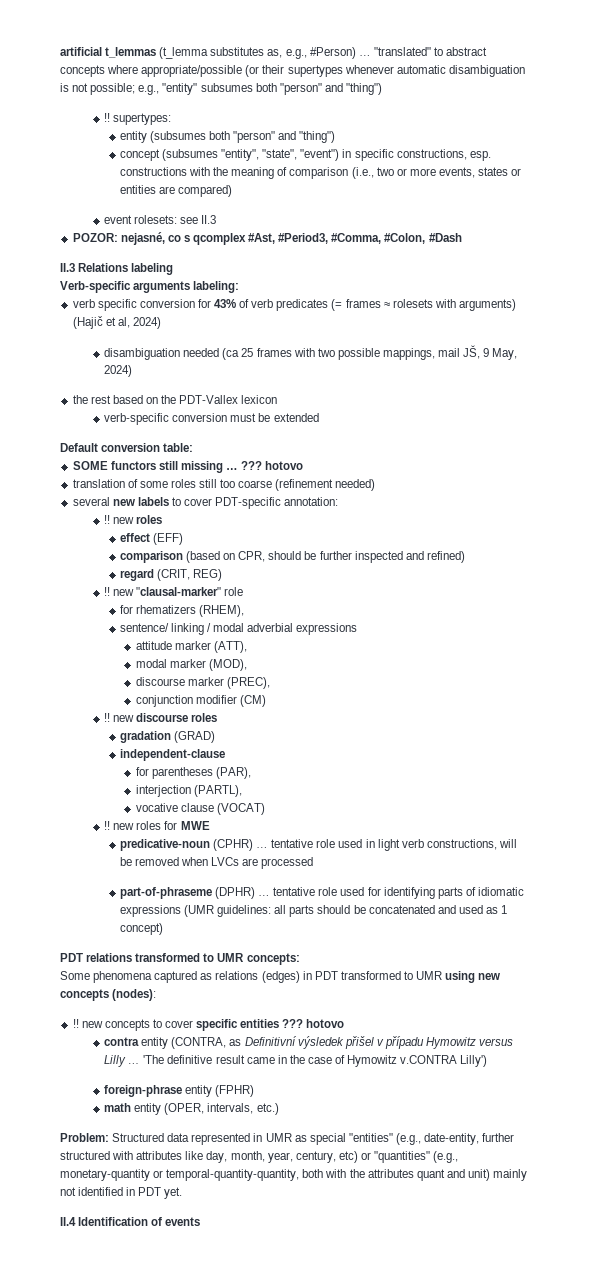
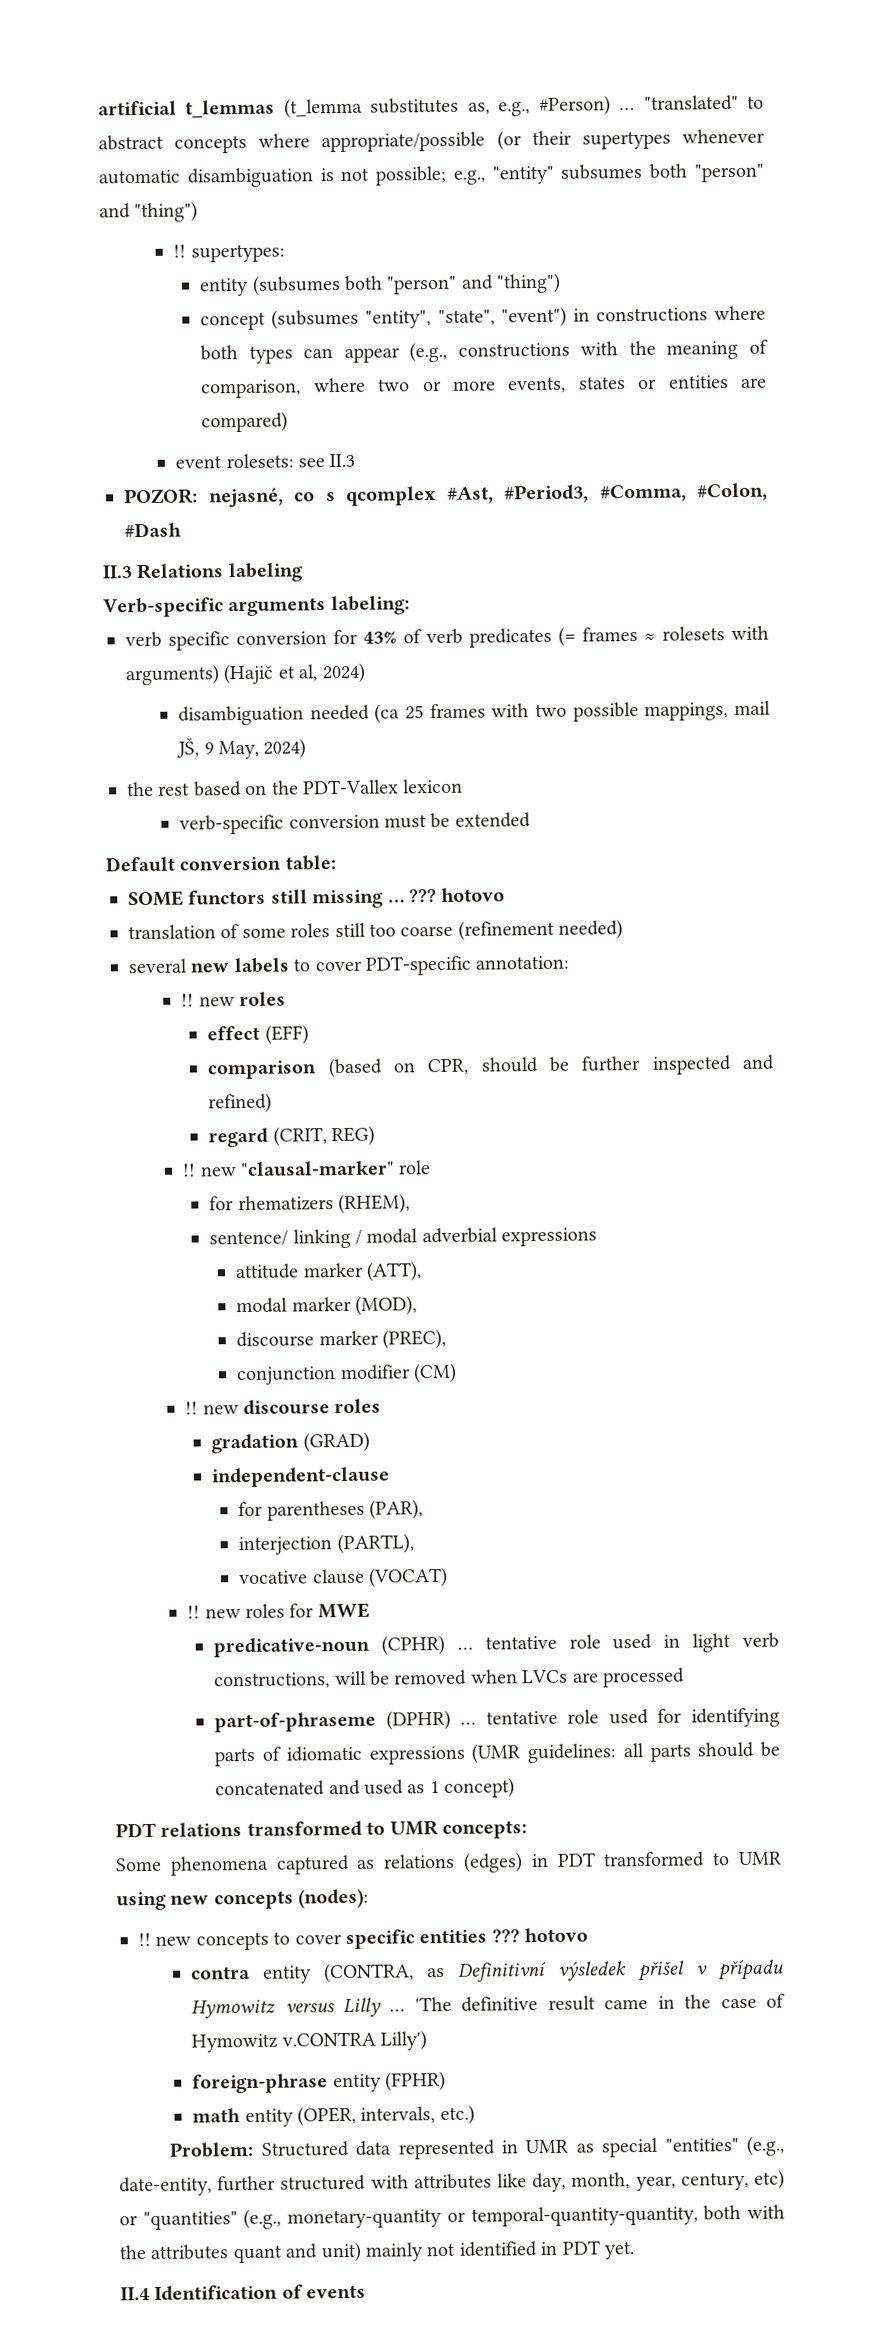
[354,149,491,161] specific constructions, esp. -> [595,305,767,323] [200,341,448,364] constructions where both types can appear (e.g.,
[289,167,374,179] comparison (i.e., -> [200,377,366,399] comparison, where

